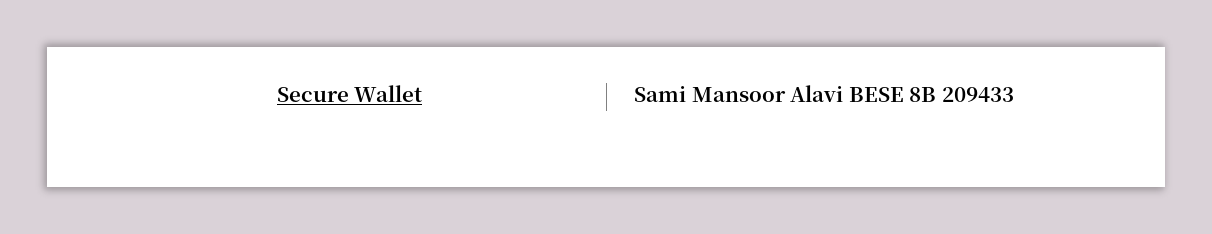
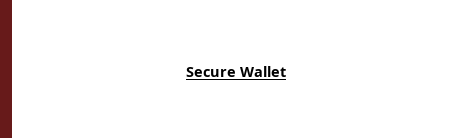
[634,85,1014,102] // Sami Mansoor Alavi BESE 8B 209433 -> (286, 71) none

